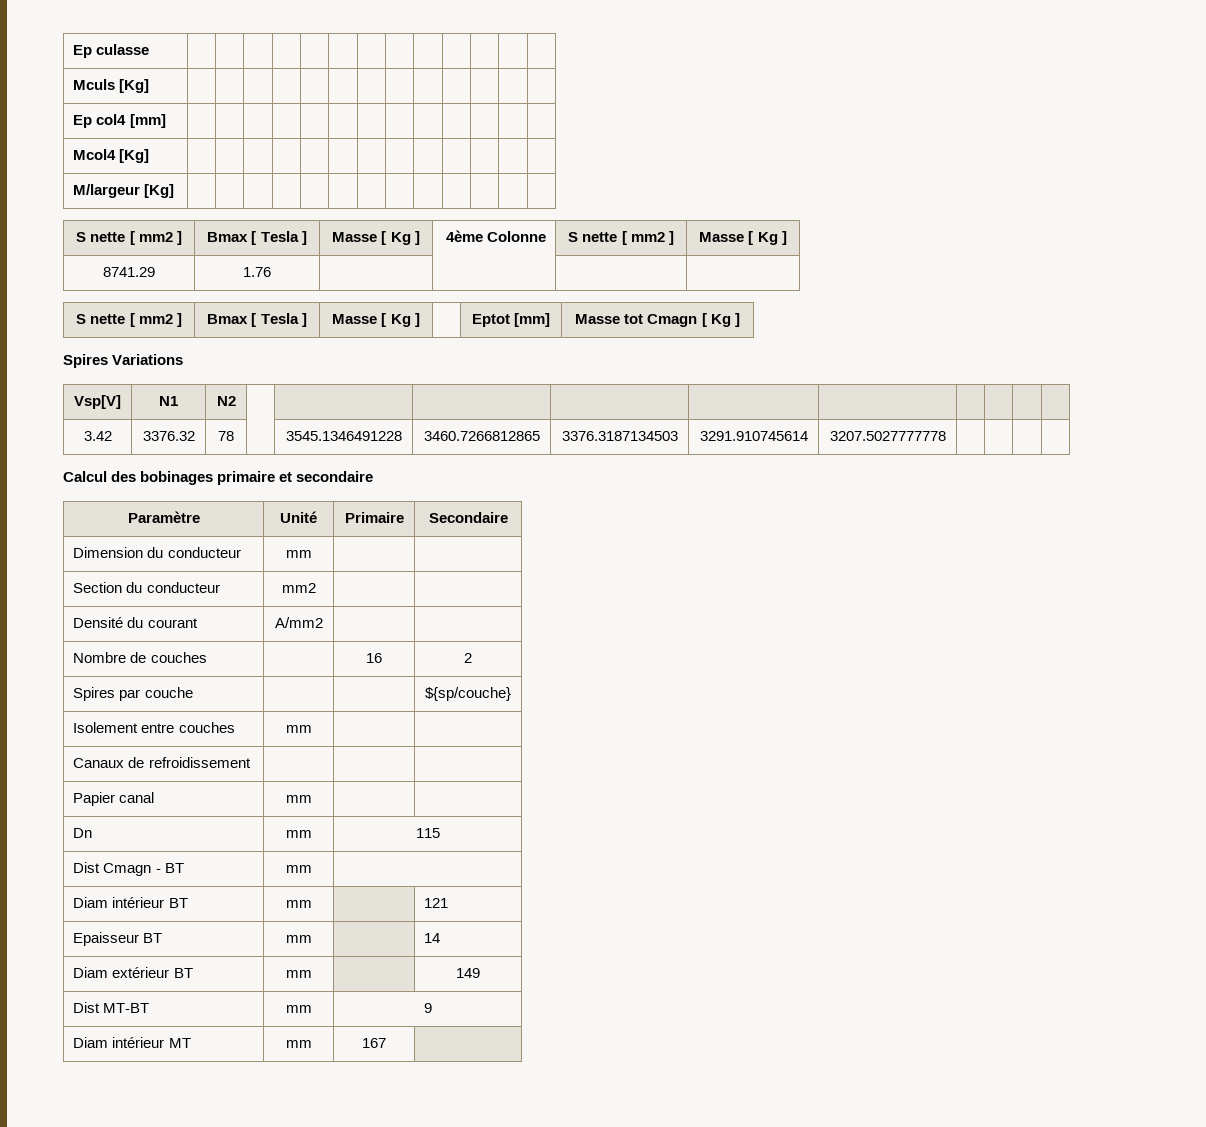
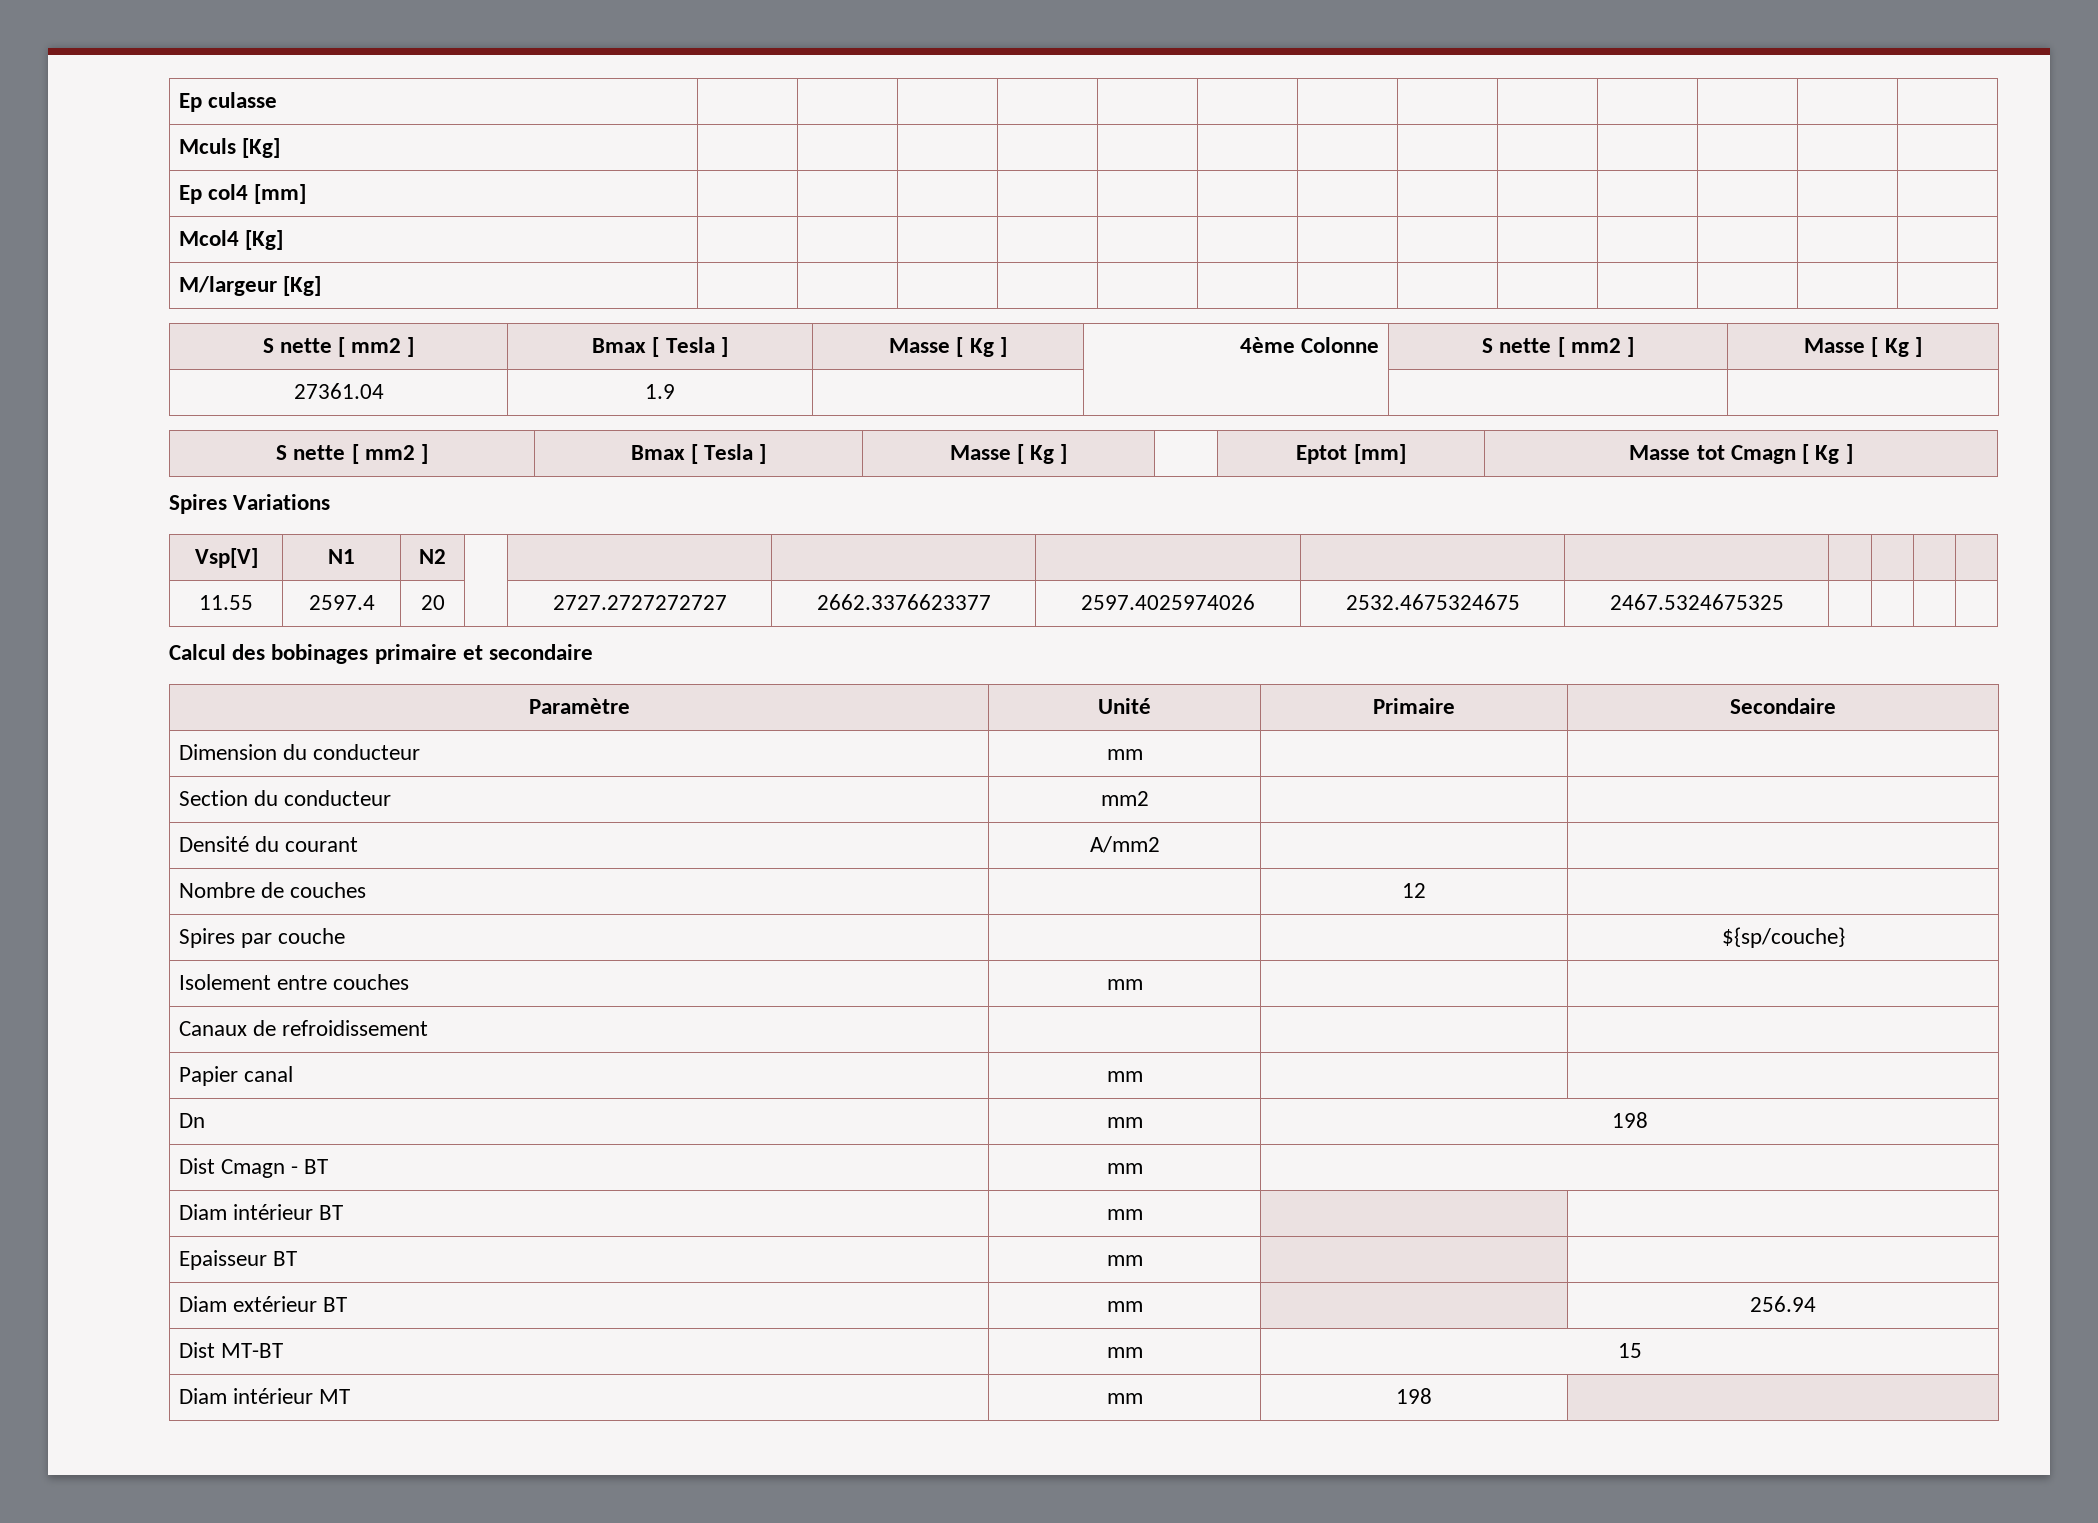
[103,267,155,277] [243,267,271,277] 8741.29 | 1.76 -> [293,383,384,399] [645,384,675,399] 27361.04 | 1.9
[83,431,112,441] [142,431,195,441] [218,431,234,441] [285,431,402,441] [423,431,540,441] [561,431,678,441] [699,431,808,441] [829,431,946,441] 3.42 | 3376.32 | 78 | | 3545.1346491228 | 3460.7266812865 | 3376.3187134503 | 3291.910745614 | 3207.5027777778 -> [199,595,253,610] [308,595,375,610] [420,595,445,610] [552,595,727,610] [816,594,991,610] [1081,594,1255,610] [1345,594,1520,610] [1609,594,1784,610] 11.55 | 2597.4 | 20 | | 2727.2727272727 | 2662.3376623377 | 2597.4025974026 | 2532.4675324675 | 2467.5324675325
[366,653,382,663] [464,653,472,663] 16 | 2 -> [1402,883,1426,898] 12 |
[415,828,440,838] 115 -> [1611,1112,1648,1128] 198
[424,898,449,908] 121 -> (1143, 1214) none
[424,933,441,943] 14 -> (1143, 1260) none
[456,968,480,978] 149 -> [1750,1296,1816,1312] 256.94
[423,1003,432,1013] 9 -> [1617,1343,1642,1358] 15
[362,1038,386,1048] 167 -> [1396,1388,1432,1404] 198

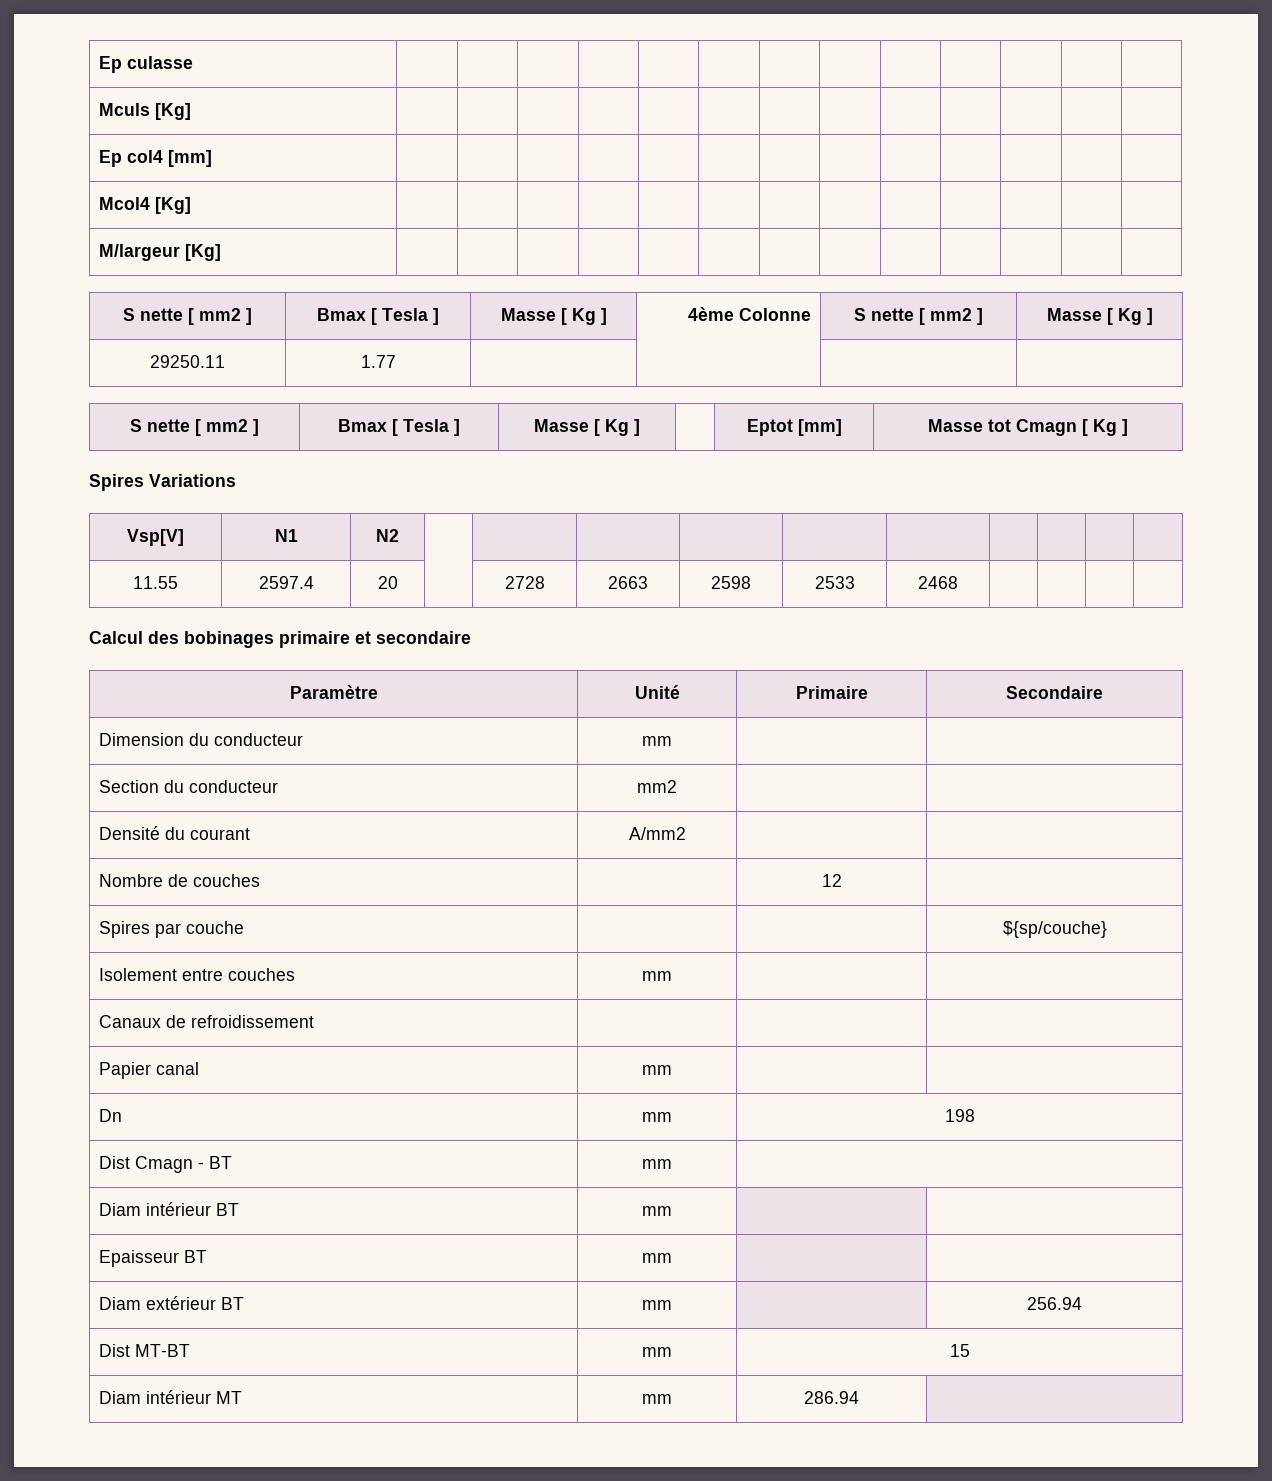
[293,383,384,399] [645,384,675,399] 27361.04 | 1.9 -> [150,355,225,368] [360,355,396,368] 29250.11 | 1.77
[552,595,727,610] [816,594,991,610] [1081,594,1255,610] [1345,594,1520,610] [1609,594,1784,610] 2727.2727272727 | 2662.3376623377 | 2597.4025974026 | 2532.4675324675 | 2467.5324675325 -> [504,576,545,589] [608,576,648,589] [711,576,751,589] [814,576,855,589] [918,576,958,589] 2728 | 2663 | 2598 | 2533 | 2468
[1396,1388,1432,1404] 198 -> [804,1391,859,1404] 286.94

